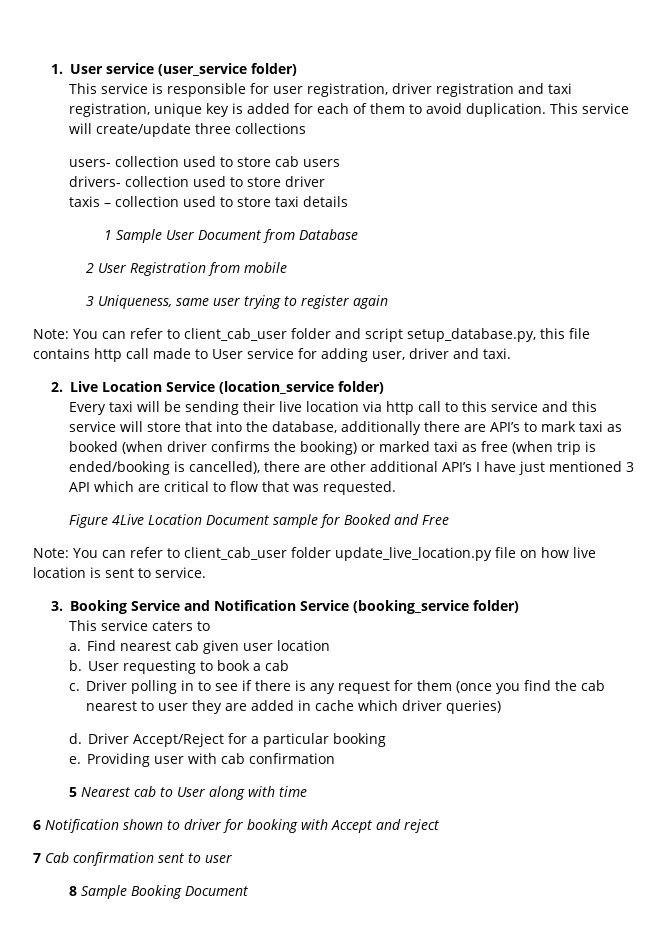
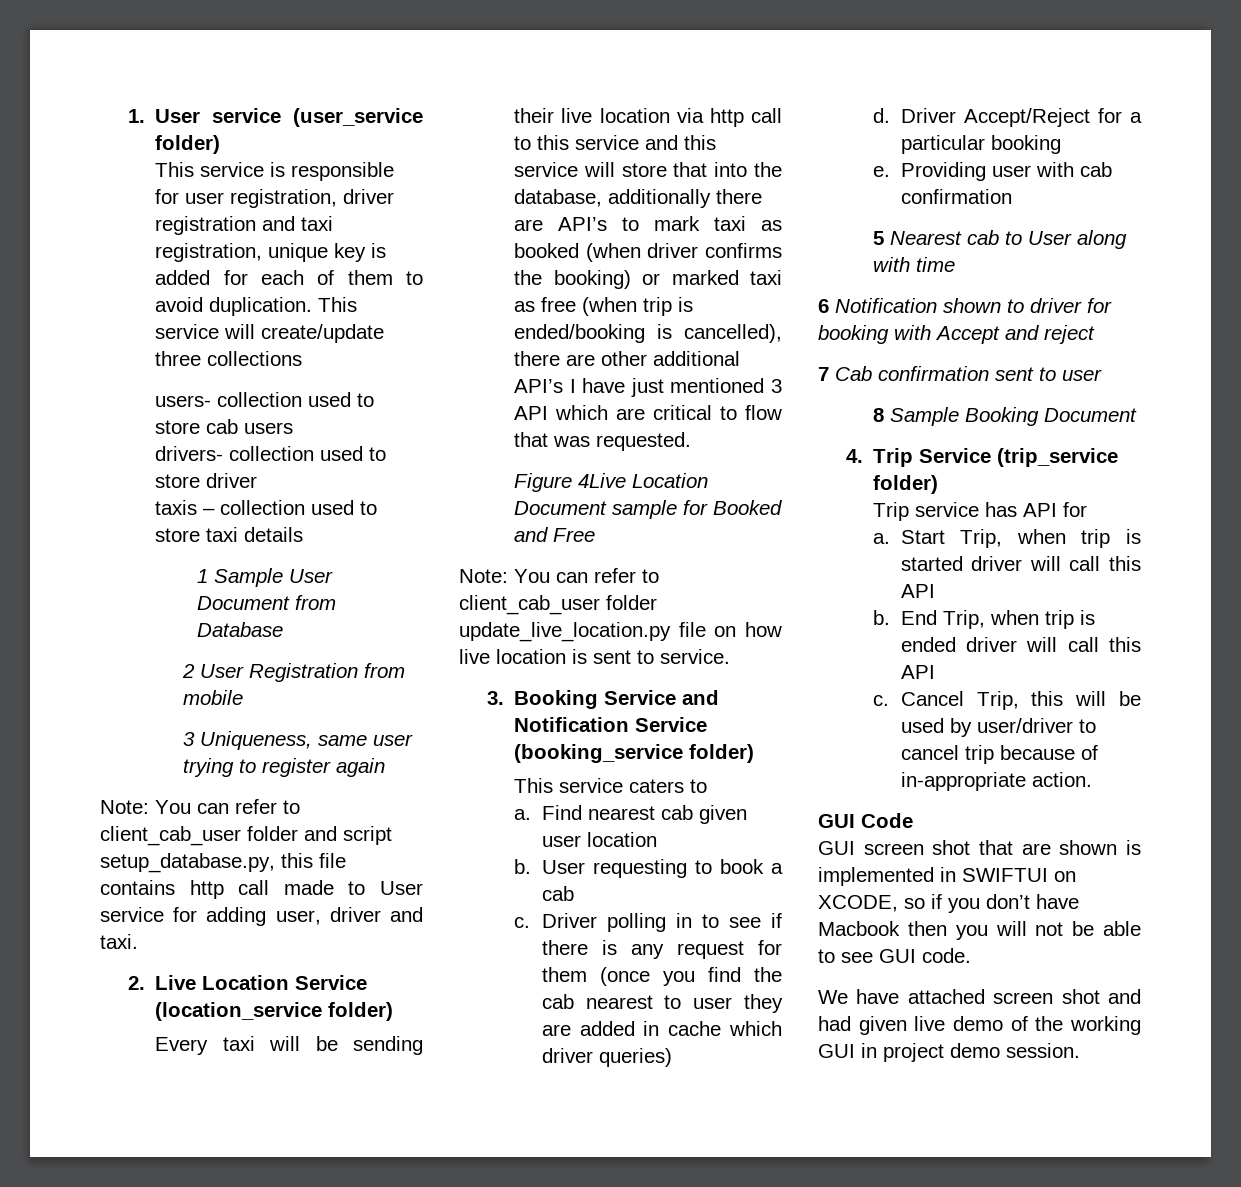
(248, 891) none -> [845,448,1119,467] [873,475,939,494] [873,502,1088,521] [873,529,1141,548] [900,556,1141,571] [900,584,935,598] [873,610,1095,629] [900,637,1141,652] [900,665,935,679] [873,691,1141,710] [900,718,1096,737] [900,745,1098,764] [900,772,1092,791] [818,813,913,828] [818,840,1141,855] [818,867,1076,886] [818,894,1079,913] [818,921,1141,940] [818,948,971,963] [818,989,1141,1004] [818,1016,1141,1035] [818,1043,1080,1062] // 4. Trip Service (trip_service folder) // Trip service has API for // a. Start Trip, when trip is started driver will call this API // b. End Trip, when trip is ended driver will call this API // c. Cancel Trip, this will be used by user/driver to cancel trip because of in-appropriate action. // GUI Code // GUI screen shot that are shown is implemented in SWIFTUI on XCODE, so if you don’t have Macbook then you will not be able to see GUI code. // We have attached screen shot and had given live demo of the working GUI in project demo session.

